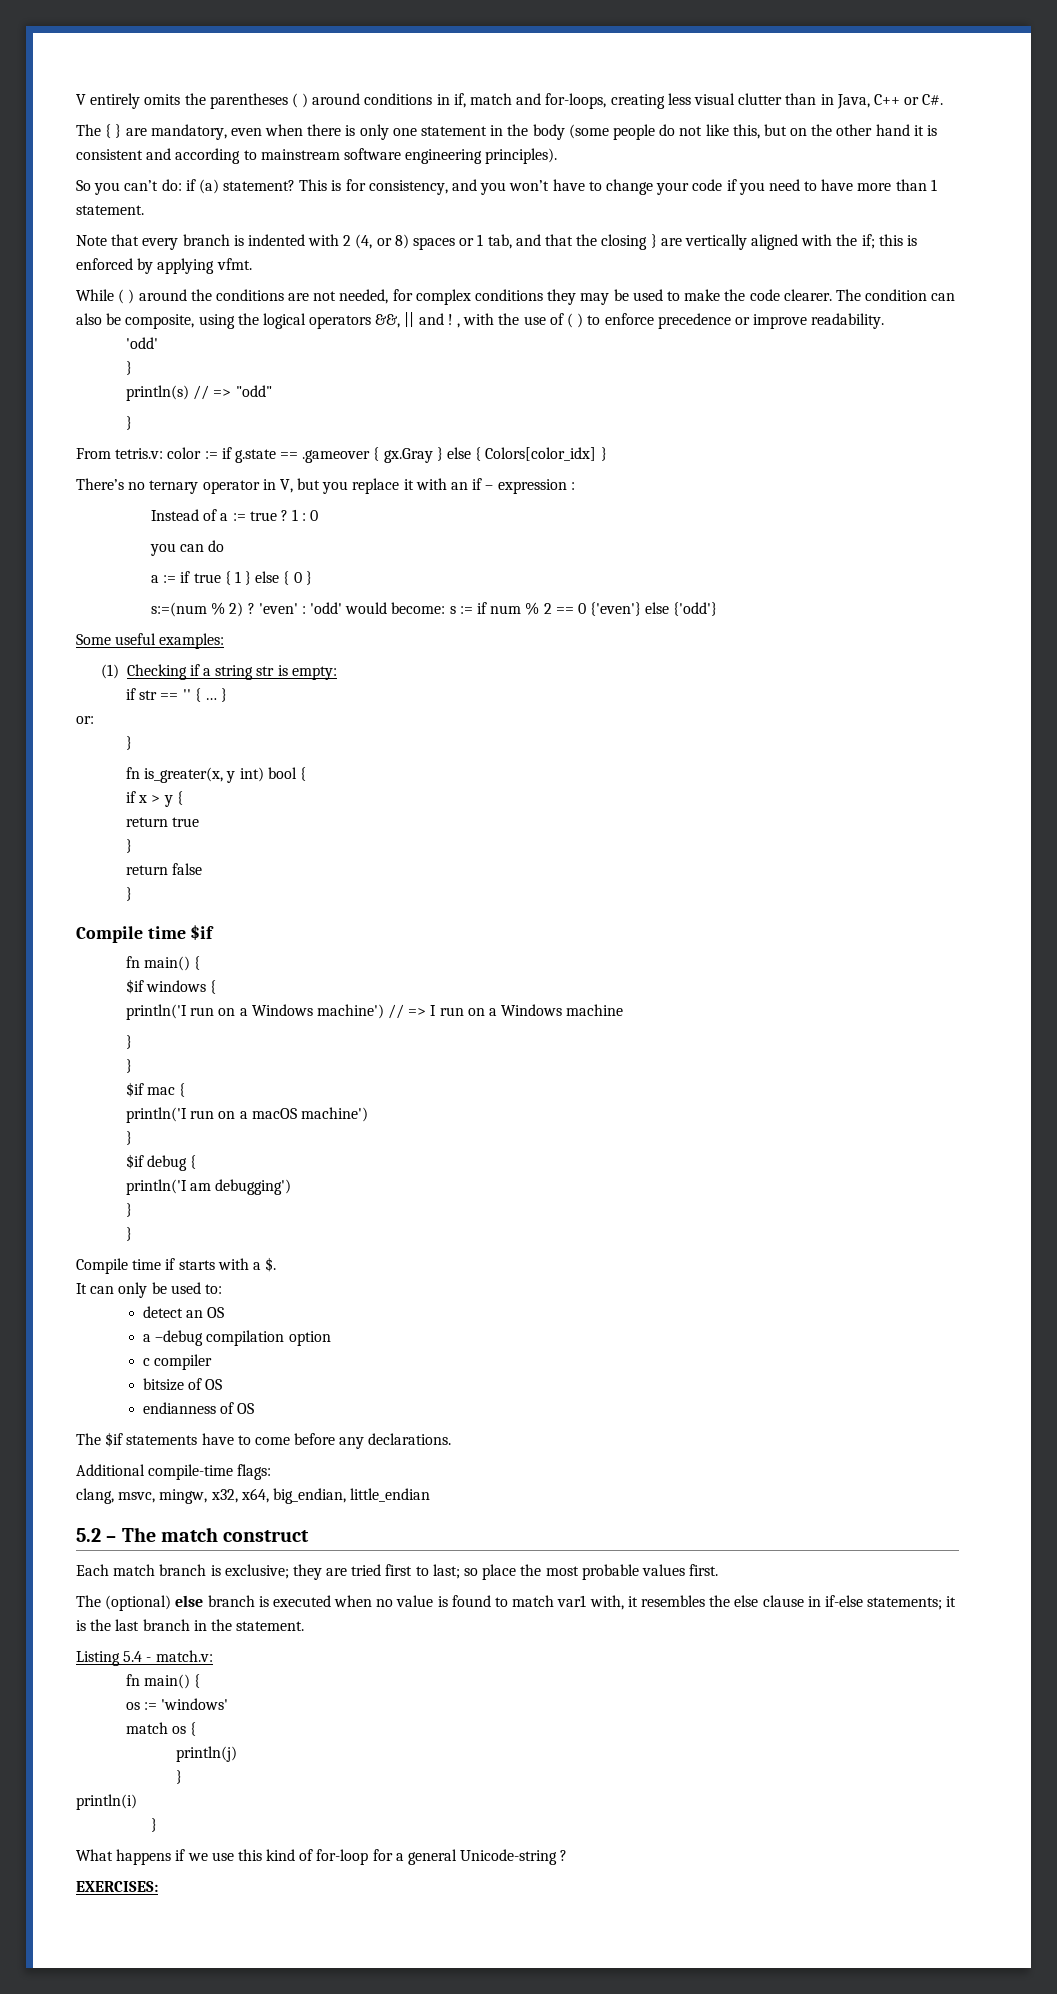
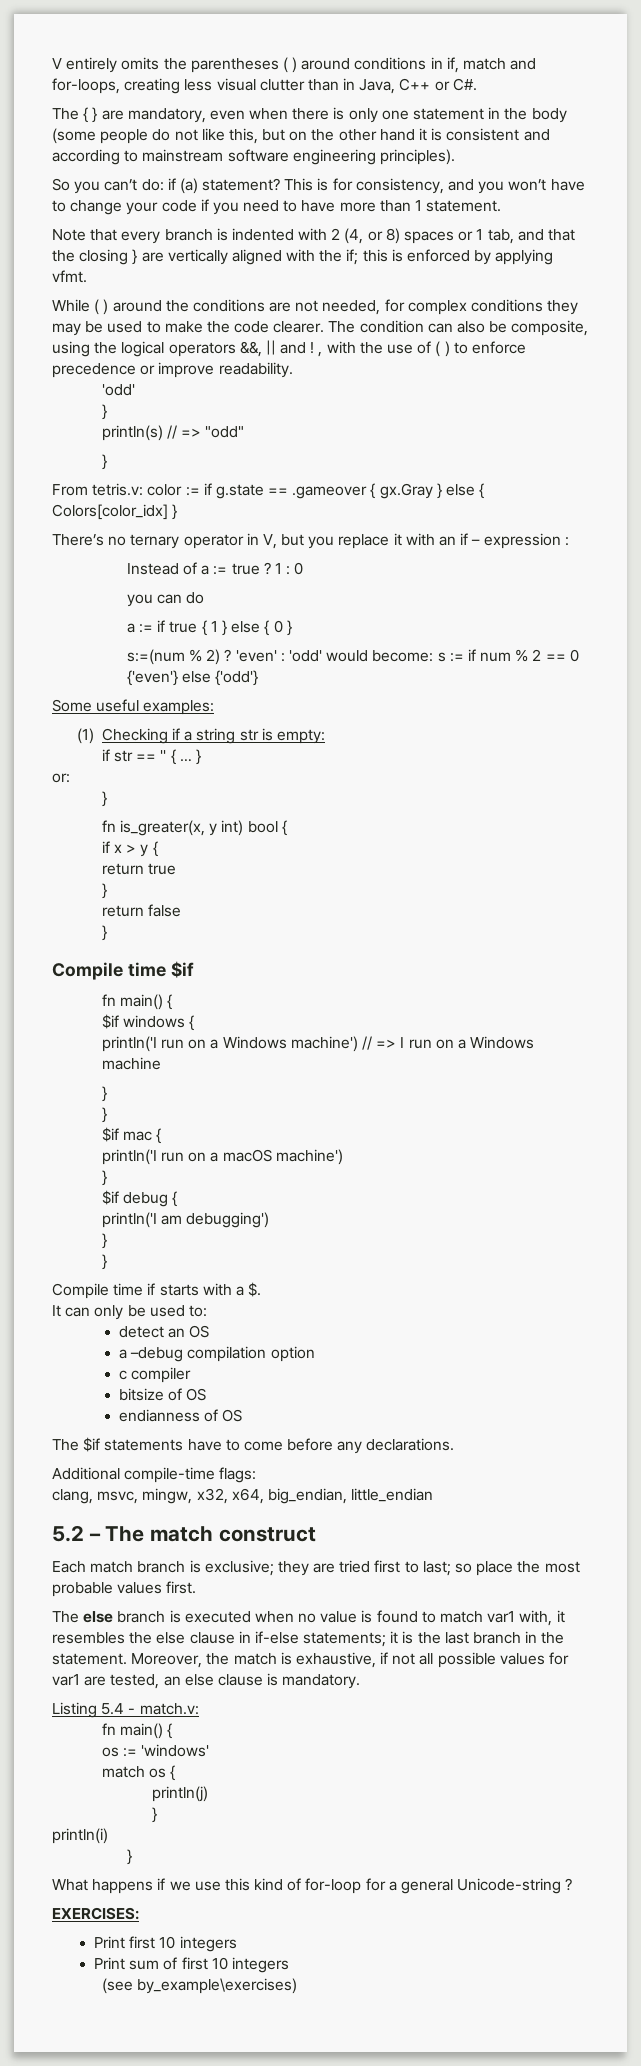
[105,1595,172,1611] (optional) -> (79, 1617) none
(305, 1626) none -> [131,1652,570,1668] [52,1673,361,1689] Moreover, the match is exhaustive, if not all possible values for var1 are tested, an else clause is mandatory.
(158, 1886) none -> [94,1936,237,1952] [94,1957,289,1973] [101,1978,298,1994] // Print first 10 integers // Print sum of first 10 integers // (see by_example\exercises)

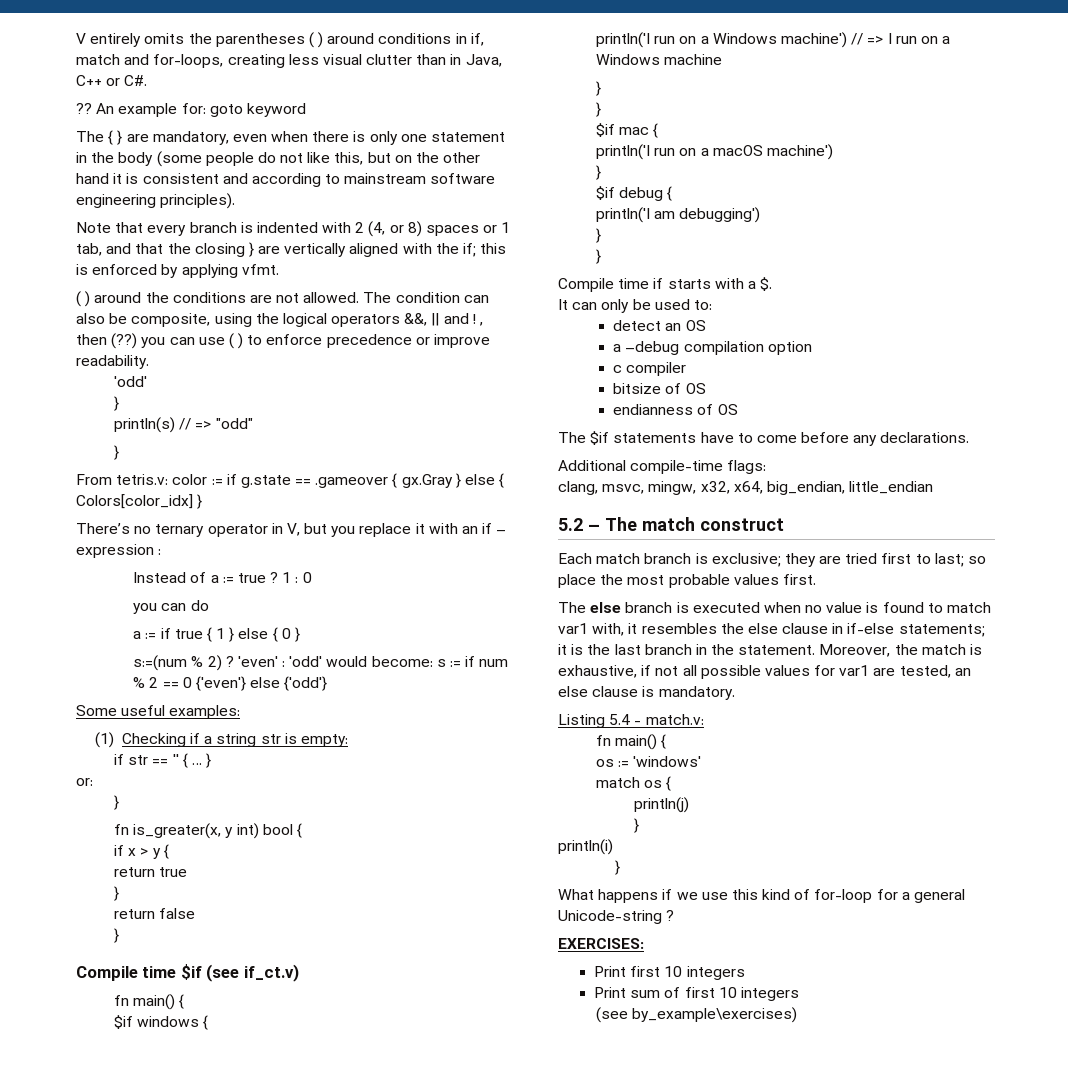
(477, 84) none -> [76,103,306,117] // ?? An example for: goto keyword
[52,178,585,194] [52,199,502,215] // So you can’t do: if (a) statement? This is for consistency, and you won’t have to change your code if you need to have more than 1 statement. -> (236, 201) none
[52,299,90,312] While -> (279, 269) none
[322,299,579,315] [52,321,325,336] needed, for complex conditions they may be used to make the code clearer. -> [303,292,360,303] allowed.
[326,341,432,354] with the use of -> [76,333,225,349] then (??) you can use
(194, 969) none -> [206,964,299,982] (see if_ct.v)

